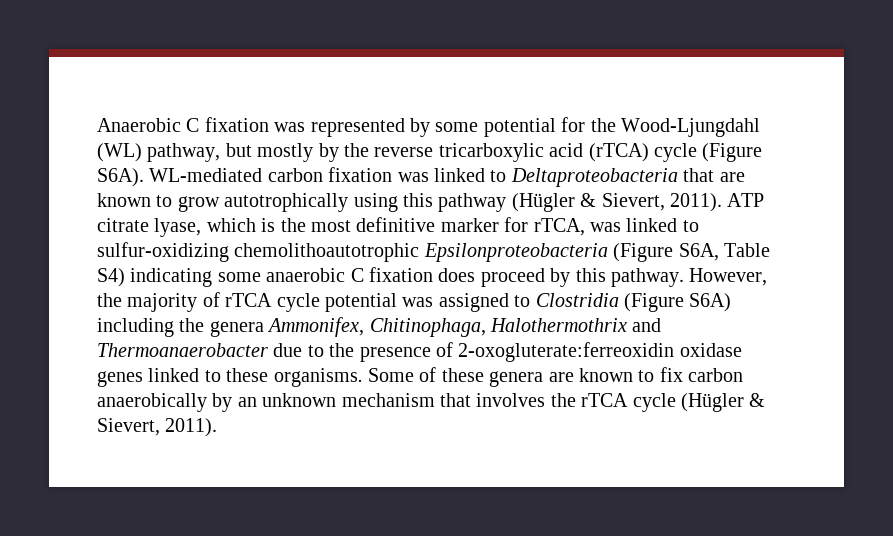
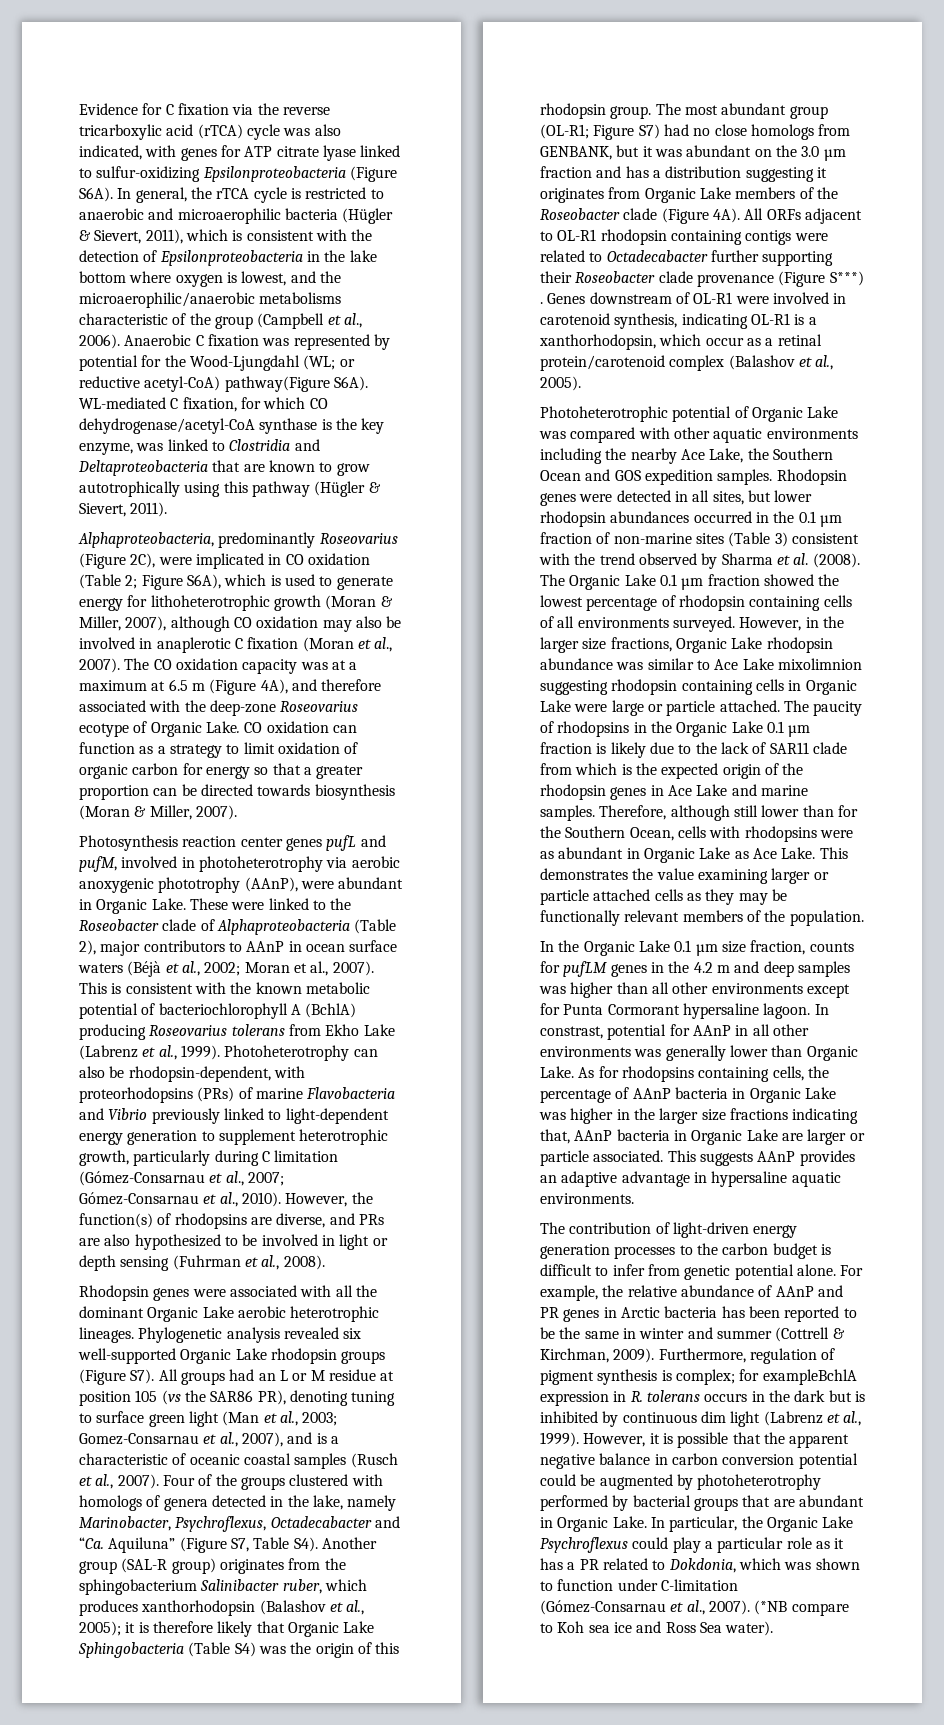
(97, 125) none -> [79,103,330,115] [79,124,341,140] [79,145,401,161] [79,166,397,182] [79,187,384,203] [79,208,394,224] [79,229,373,244] [79,250,377,266] [79,271,341,287] [79,292,342,308] [79,313,362,329] [79,334,120,349] Evidence for C fixation via the reverse tricarboxylic acid (rTCA) cycle was also indicated, with genes for ATP citrate lyase linked to sulfur-oxidizing Epsilonproteobacteria (Figure S6A). In general, the rTCA cycle is restricted to anaerobic and microaerophilic bacteria (Hügler & Sievert, 2011), which is consistent with the detection of Epsilonproteobacteria in the lake bottom where oxygen is lowest, and the microaerophilic/anaerobic metabolisms characteristic of the group (Campbell et al., 2006).
[435,122,479,132] some -> (390, 342) none
[97,143,763,162] [97,167,507,187] (WL) pathway, but mostly by the reverse tricarboxylic acid (rTCA) cycle (Figure S6A). WL-mediated carbon fixation was linked to -> [303,355,355,370] [79,376,368,392] [79,397,328,412] [79,418,385,434] [79,439,320,455] (WL; or reductive acetyl-CoA) pathway(Figure S6A). WL-mediated C fixation, for which CO dehydrogenase/acetyl-CoA synthase is the key enzyme, was linked to Clostridia and
[727,193,765,207] [97,217,699,237] [97,242,770,262] [97,267,768,287] [97,292,732,312] [97,317,662,337] [97,342,742,362] [97,367,744,387] [97,393,766,412] [97,418,218,437] ATP citrate lyase, which is the most definitive marker for rTCA, was linked to sulfur-oxidizing chemolithoautotrophic Epsilonproteobacteria (Figure S6A, Table S4) indicating some anaerobic C fixation does proceed by this pathway. However, the majority of rTCA cycle potential was assigned to Clostridia (Figure S6A) including the genera Ammonifex, Chitinophaga, Halothermothrix and Thermoanaerobacter due to the presence of 2-oxogluterate:ferreoxidin oxidase genes linked to these organisms. Some of these genera are known to fix carbon anaerobically by an unknown mechanism that involves the rTCA cycle (Hügler & Sievert, 2011). -> [78,532,398,548] [79,553,370,569] [79,574,393,590] [79,595,393,611] [79,616,402,632] [79,637,393,653] [79,658,358,674] [79,679,382,695] [79,700,359,716] [79,721,357,737] [79,742,359,758] [79,763,364,779] [79,784,395,800] [79,805,237,820] [79,835,386,851] [79,856,400,872] [79,877,404,893] [79,898,352,914] [79,919,397,935] [79,940,398,956] [78,961,374,977] [79,982,370,994] [79,1003,357,1019] [79,1024,395,1040] [79,1045,378,1061] [79,1066,305,1082] [79,1087,396,1103] [79,1108,389,1124] [79,1129,389,1145] [79,1150,339,1166] [79,1171,284,1186] [79,1192,373,1207] [79,1213,384,1229] [79,1234,388,1250] [79,1255,325,1271] [79,1285,377,1301] [79,1306,380,1322] [79,1327,362,1343] [78,1348,386,1364] [79,1369,395,1385] [79,1390,396,1406] [79,1411,338,1427] [79,1432,339,1447] [79,1453,398,1469] [79,1474,383,1490] [79,1495,397,1511] [79,1516,400,1532] [79,1537,377,1553] [79,1558,346,1574] [79,1579,367,1595] [79,1600,365,1616] [79,1621,375,1637] [78,1642,400,1658] [540,103,828,119] [540,124,851,140] [540,145,846,161] [540,166,827,182] [540,187,838,203] [540,208,862,224] [540,229,828,245] [540,250,834,266] [540,271,864,287] [540,292,847,304] [540,313,817,329] [539,334,822,350] [540,355,834,371] [540,376,581,391] [540,406,839,422] [539,427,858,443] [540,448,833,464] [540,469,847,485] [540,490,813,506] [540,511,842,527] [540,532,859,547] [539,553,860,569] [540,574,840,590] [540,595,852,611] [540,616,844,632] [540,637,833,653] [540,658,862,670] [540,679,857,695] [540,700,863,716] [540,721,811,737] [540,742,847,758] [540,763,804,779] [540,784,808,800] [540,805,858,821] [540,826,853,842] [540,847,848,863] [540,868,829,884] [540,889,787,905] [540,910,864,926] [540,940,854,956] [540,961,850,977] [539,982,850,998] [540,1003,829,1019] [540,1024,809,1040] [540,1045,858,1061] [540,1066,829,1082] [540,1087,836,1103] [539,1108,859,1124] [540,1129,865,1145] [540,1150,855,1166] [540,1171,841,1187] [540,1193,634,1204] [540,1222,798,1238] [540,1243,831,1259] [540,1264,864,1280] [540,1285,843,1301] [540,1306,857,1322] [540,1327,845,1342] [540,1348,836,1364] [540,1369,857,1385] [540,1390,865,1406] [540,1411,862,1427] [540,1432,850,1448] [540,1453,858,1469] [540,1474,822,1490] [540,1495,864,1511] [540,1516,854,1532] [540,1537,845,1553] [540,1558,860,1573] [540,1579,738,1591] [540,1600,849,1616] [540,1621,774,1636] // Alphaproteobacteria, predominantly Roseovarius (Figure 2C), were implicated in CO oxidation (Table 2; Figure S6A), which is used to generate energy for lithoheterotrophic growth (Moran & Miller, 2007), although CO oxidation may also be involved in anaplerotic C fixation (Moran et al., 2007). The CO oxidation capacity was at a maximum at 6.5 m (Figure 4A), and therefore associated with the deep-zone Roseovarius ecotype of Organic Lake. CO oxidation can function as a strategy to limit oxidation of organic carbon for energy so that a greater proportion can be directed towards biosynthesis (Moran & Miller, 2007). // Photosynthesis reaction center genes pufL and pufM, involved in photoheterotrophy via aerobic anoxygenic phototrophy (AAnP), were abundant in Organic Lake. These were linked to the Roseobacter clade of Alphaproteobacteria (Table 2), major contributors to AAnP in ocean surface waters (Béjà et al., 2002; Moran et al., 2007). This is consistent with the known metabolic potential of bacteriochlorophyll A (BchlA) producing Roseovarius tolerans from Ekho Lake (Labrenz et al., 1999). Photoheterotrophy can also be rhodopsin-dependent, with proteorhodopsins (PRs) of marine Flavobacteria and Vibrio previously linked to light-dependent energy generation to supplement heterotrophic growth, particularly during C limitation (Gómez-Consarnau et al., 2007; Gómez-Consarnau et al., 2010). However, the function(s) of rhodopsins are diverse, and PRs are also hypothesized to be involved in light or depth sensing (Fuhrman et al., 2008). // Rhodopsin genes were associated with all the dominant Organic Lake aerobic heterotrophic lineages. Phylogenetic analysis revealed six well-supported Organic Lake rhodopsin groups (Figure S7). All groups had an L or M residue at position 105 (vs the SAR86 PR), denoting tuning to surface green light (Man et al., 2003; Gomez-Consarnau et al., 2007), and is a characteristic of oceanic coastal samples (Rusch et al., 2007). Four of the groups clustered with homologs of genera detected in the lake, namely Marinobacter, Psychroflexus, Octadecabacter and “Ca. Aquiluna” (Figure S7, Table S4). Another group (SAL-R group) originates from the sphingobacterium Salinibacter ruber, which produces xanthorhodopsin (Balashov et al., 2005); it is therefore likely that Organic Lake Sphingobacteria (Table S4) was the origin of this rhodopsin group. The most abundant group (OL-R1; Figure S7) had no close homologs from GENBANK, but it was abundant on the 3.0 µm fraction and has a distribution suggesting it originates from Organic Lake members of the Roseobacter clade (Figure 4A). All ORFs adjacent to OL-R1 rhodopsin containing contigs were related to Octadecabacter further supporting their Roseobacter clade provenance (Figure S***) . Genes downstream of OL-R1 were involved in carotenoid synthesis, indicating OL-R1 is a xanthorhodopsin, which occur as a retinal protein/carotenoid complex (Balashov et al., 2005). // Photoheterotrophic potential of Organic Lake was compared with other aquatic environments including the nearby Ace Lake, the Southern Ocean and GOS expedition samples. Rhodopsin genes were detected in all sites, but lower rhodopsin abundances occurred in the 0.1 µm fraction of non-marine sites (Table 3) consistent with the trend observed by Sharma et al. (2008). The Organic Lake 0.1 µm fraction showed the lowest percentage of rhodopsin containing cells of all environments surveyed. However, in the larger size fractions, Organic Lake rhodopsin abundance was similar to Ace Lake mixolimnion suggesting rhodopsin containing cells in Organic Lake were large or particle attached. The paucity of rhodopsins in the Organic Lake 0.1 µm fraction is likely due to the lack of SAR11 clade from which is the expected origin of the rhodopsin genes in Ace Lake and marine samples. Therefore, although still lower than for the Southern Ocean, cells with rhodopsins were as abundant in Organic Lake as Ace Lake. This demonstrates the value examining larger or particle attached cells as they may be functionally relevant members of the population. // In the Organic Lake 0.1 µm size fraction, counts for pufLM genes in the 4.2 m and deep samples was higher than all other environments except for Punta Cormorant hypersaline lagoon. In constrast, potential for AAnP in all other environments was generally lower than Organic Lake. As for rhodopsins containing cells, the percentage of AAnP bacteria in Organic Lake was higher in the larger size fractions indicating that, AAnP bacteria in Organic Lake are larger or particle associated. This suggests AAnP provides an adaptive advantage in hypersaline aquatic environments. // The contribution of light-driven energy generation processes to the carbon budget is difficult to infer from genetic potential alone. For example, the relative abundance of AAnP and PR genes in Arctic bacteria has been reported to be the same in winter and summer (Cottrell & Kirchman, 2009). Furthermore, regulation of pigment synthesis is complex; for exampleBchlA expression in R. tolerans occurs in the dark but is inhibited by continuous dim light (Labrenz et al., 1999). However, it is possible that the apparent negative balance in carbon conversion potential could be augmented by photoheterotrophy performed by bacterial groups that are abundant in Organic Lake. In particular, the Organic Lake Psychroflexus could play a particular role as it has a PR related to Dokdonia, which was shown to function under C-limitation (Gómez-Consarnau et al., 2007). (*NB compare to Koh sea ice and Ross Sea water).

